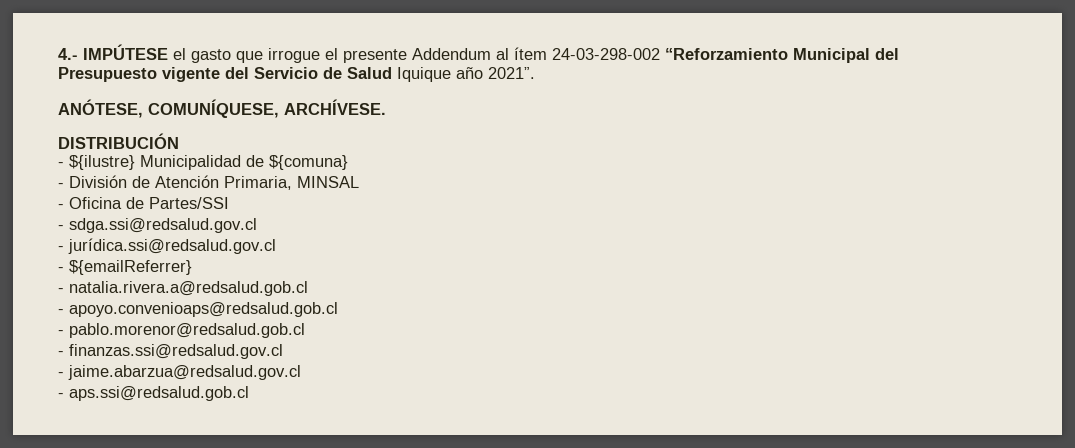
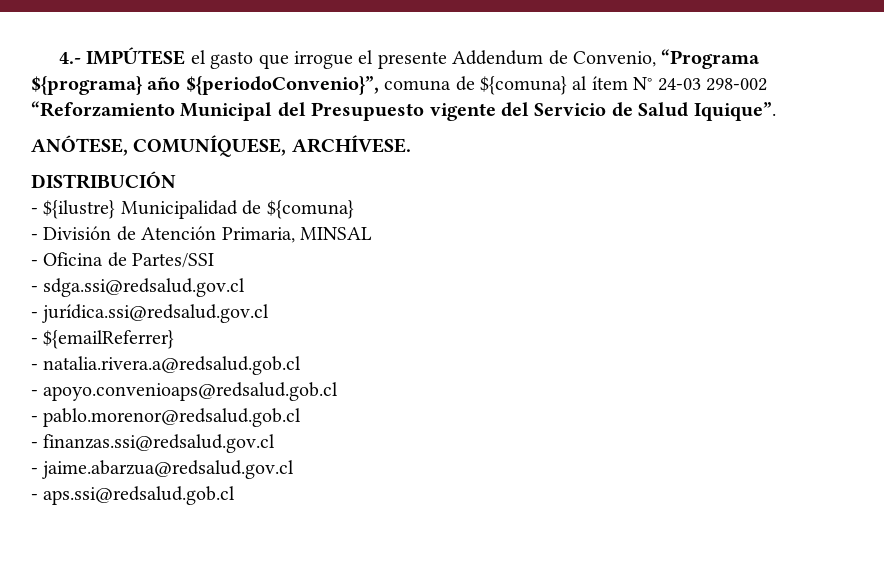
[496,47,660,60] al ítem 24-03-298-002 -> [548,49,761,69] [31,76,767,95] de Convenio, “Programa ${programa} año ${periodoConvenio}”, comuna de ${comuna} al ítem N° 24-03 298-002
[397,67,535,82] Iquique año 2021”. -> [693,102,776,121] Iquique”.

